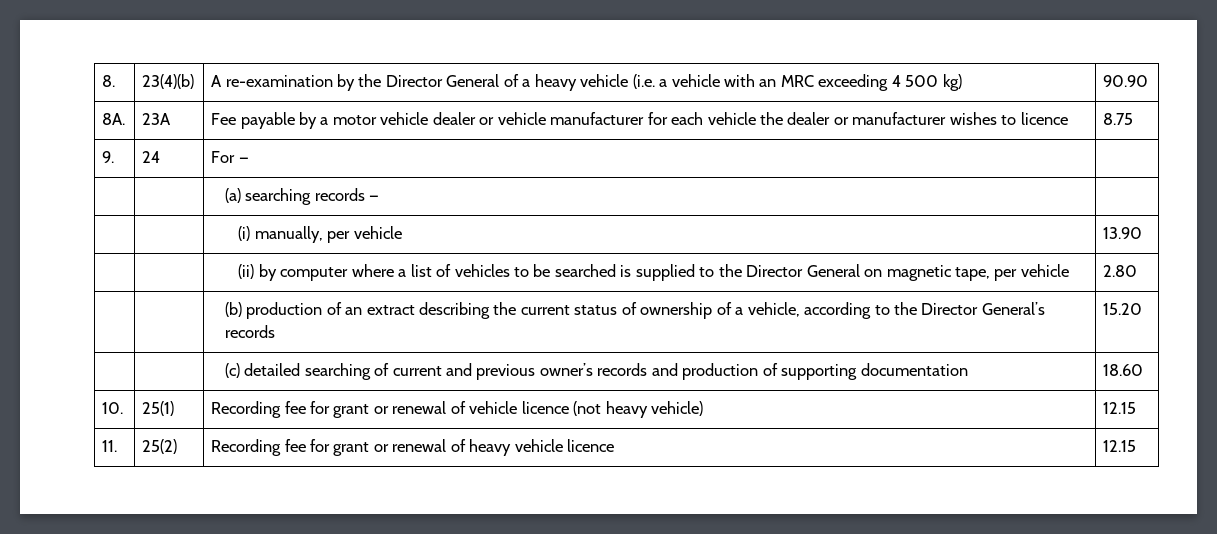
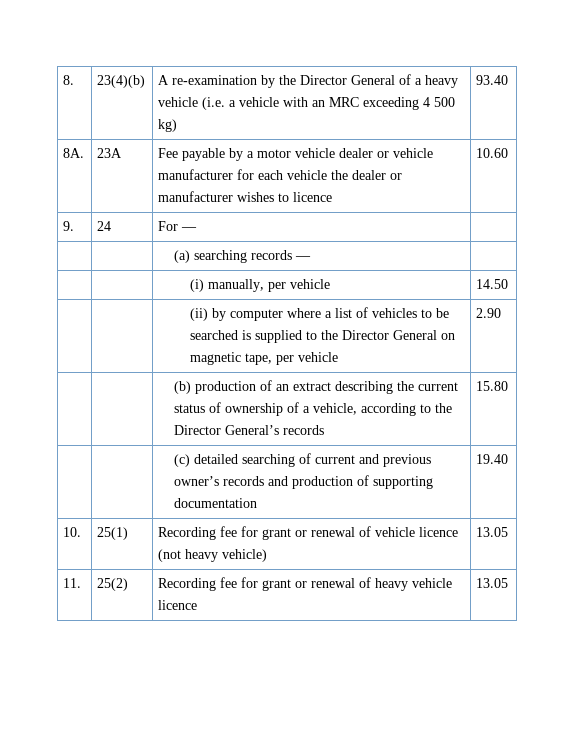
[1103,75,1149,87] 90.90 -> [476,75,509,85] 93.40
[1103,113,1134,125] 8.75 -> [476,148,509,158] 10.60
[1103,227,1143,239] 13.90 -> [476,279,509,289] 14.50
[1103,265,1138,277] 2.80 -> [476,308,502,318] 2.90
[1103,303,1143,315] 15.20 -> [476,381,509,391] 15.80
[1103,364,1144,376] 18.60 -> [476,454,509,464] 19.40
[1103,402,1137,414] 12.15 -> [476,527,509,537] 13.05
[1103,440,1137,452] 12.15 -> [476,578,509,588] 13.05

